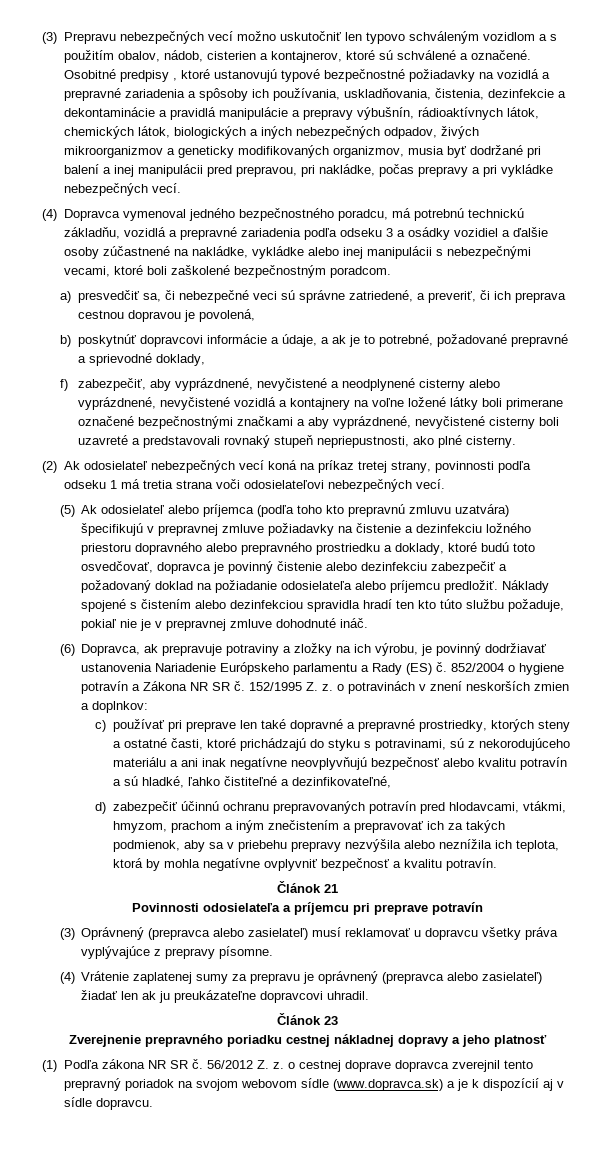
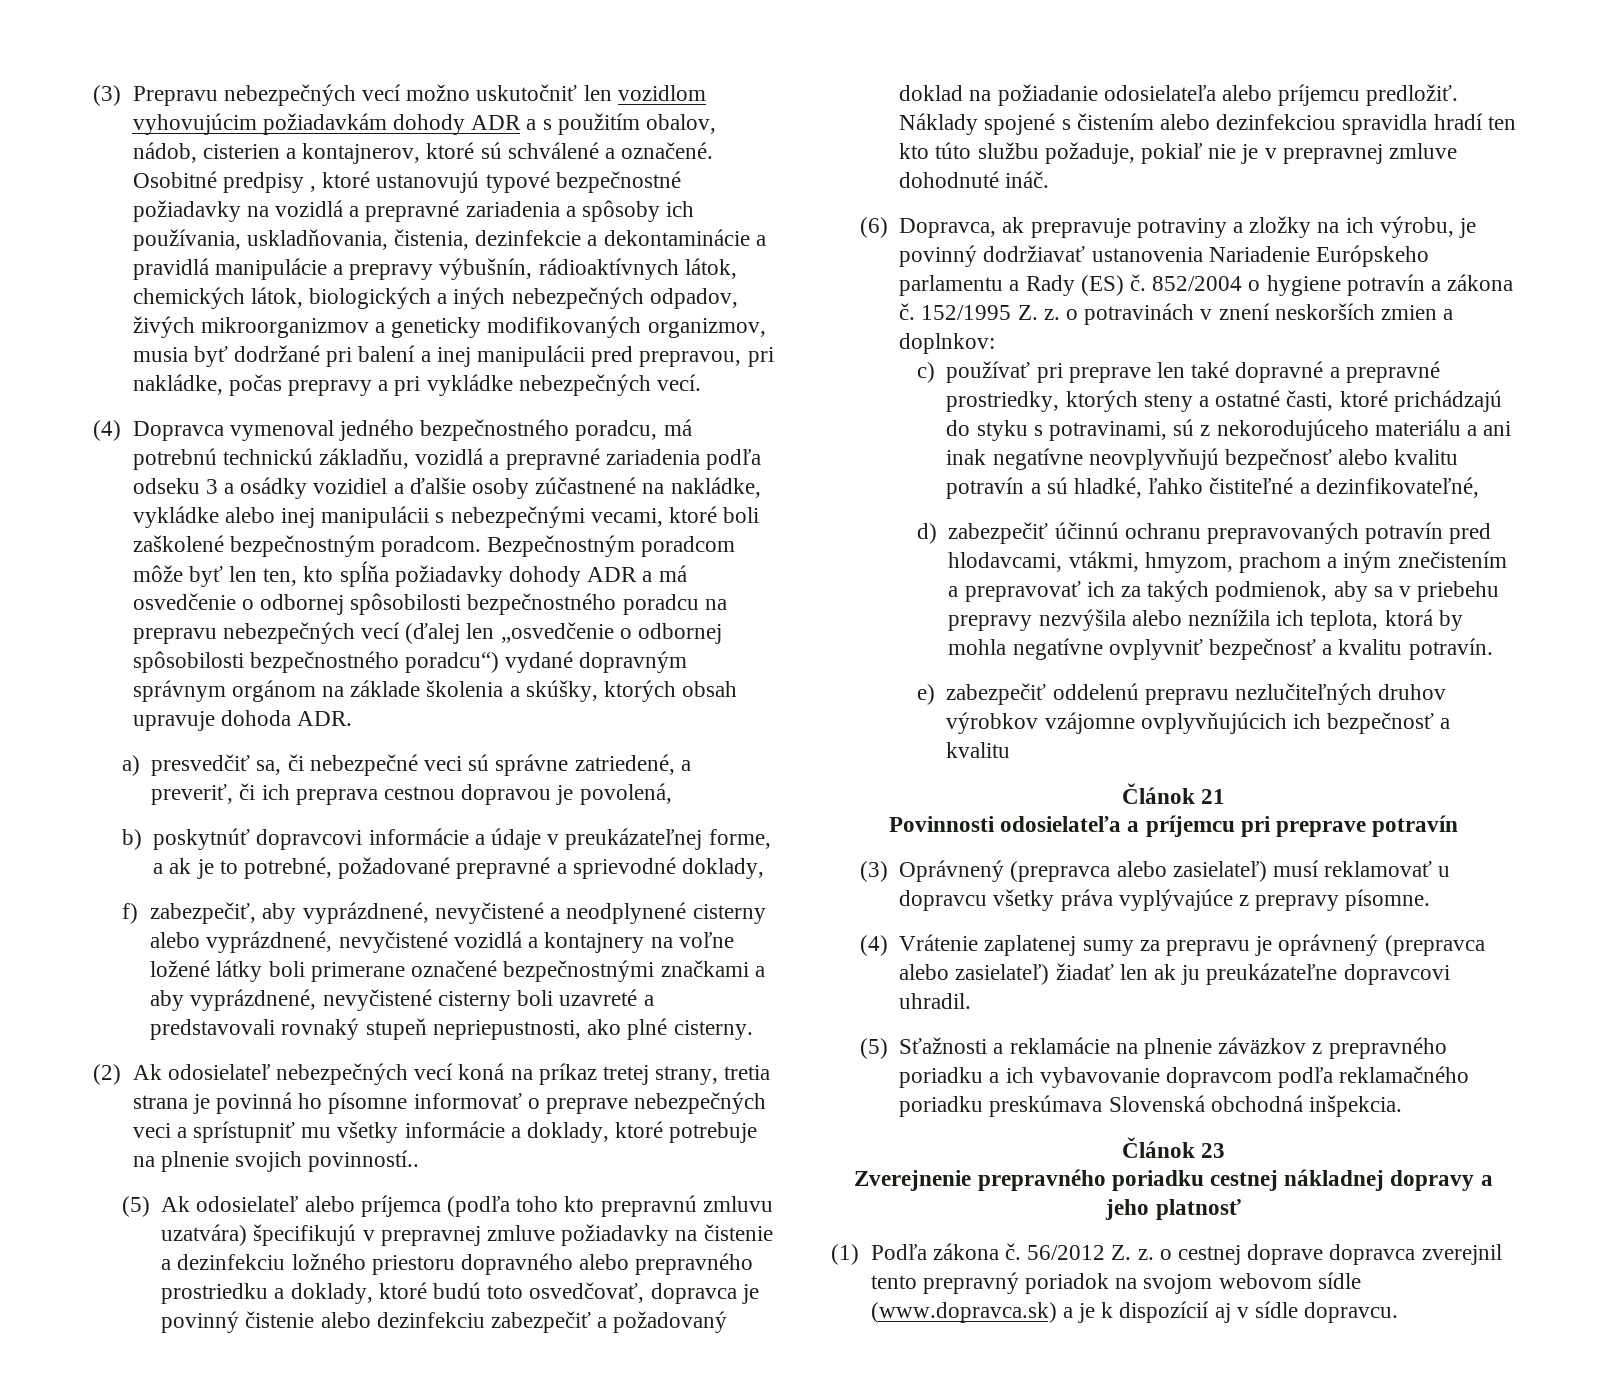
[365,31,535,44] typovo schváleným vozidlom -> [617,85,706,101] [132,113,522,135] vozidlom vyhovujúcim požiadavkám dohody ADR
(391, 272) none -> [487,535,736,557] [132,561,687,587] [132,593,727,615] [132,622,722,644] [132,651,688,673] [132,680,738,702] [132,710,352,731] Bezpečnostným poradcom môže byť len ten, kto spĺňa požiadavky dohody ADR a má osvedčenie o odbornej spôsobilosti bezpečnostného poradcu na prepravu nebezpečných vecí (ďalej len „osvedčenie o odbornej spôsobilosti bezpečnostného poradcu“) vydané dopravným správnym orgánom na základe školenia a skúšky, ktorých obsah upravuje dohoda ADR.
[281,334,317,347] údaje, -> [490,828,771,850] údaje v preukázateľnej forme,
[434,461,531,473] [63,479,445,492] povinnosti podľa odseku 1 má tretia strana voči odosielateľovi nebezpečných vecí. -> [724,1065,771,1080] [132,1092,767,1114] [132,1121,758,1143] [132,1150,420,1172] tretia strana je povinná ho písomne informovať o preprave nebezpečných veci a sprístupniť mu všetky informácie a doklady, ktoré potrebuje na plnenie svojich povinností..
[143,681,231,691] Zákona NR SR -> [1447,274,1514,291] zákona
(498, 864) none -> [916,683,1447,705] [946,712,1451,734] [946,742,1011,758] // e) zabezpečiť oddelenú prepravu nezlučiteľných druhov výrobkov vzájomne ovplyvňujúcich ich bezpečnosť a kvalitu
(370, 995) none -> [859,1037,1447,1059] [899,1066,1470,1088] [899,1095,1402,1117] // (5) Sťažnosti a reklamácie na plnenie záväzkov z prepravného poriadku a ich vybavovanie dopravcom podľa reklamačného poriadku preskúmava Slovenská obchodná inšpekcia.
[147,1060,188,1069] NR SR -> (999, 1251) none

